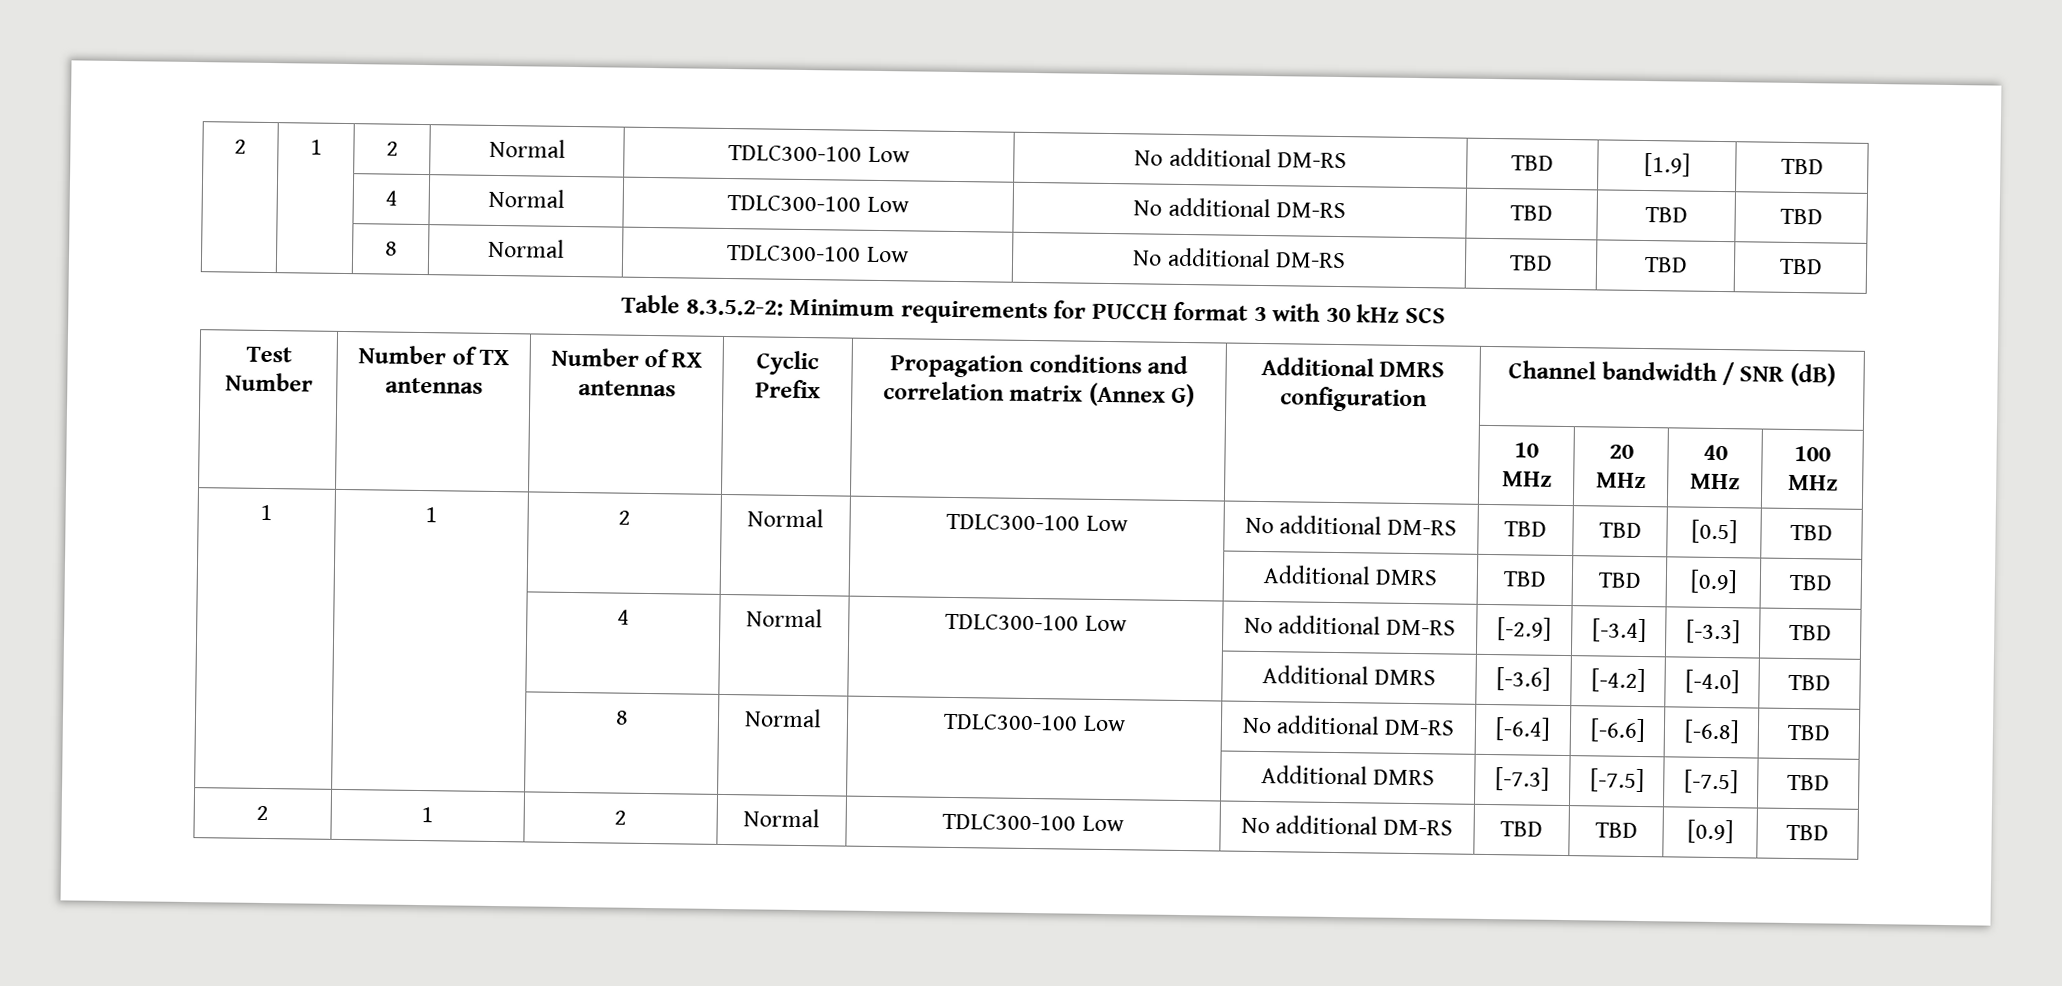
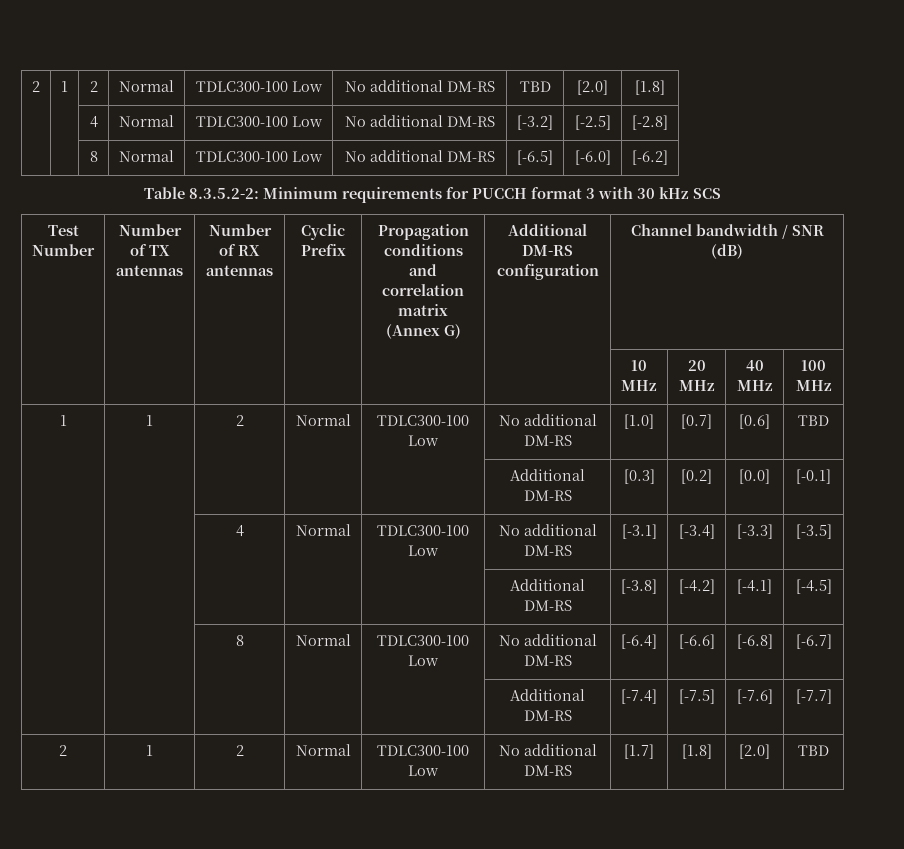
[1643,152,1691,177] [1780,158,1824,175] [384,190,398,206] [487,188,565,208] [727,195,909,213] [1133,197,1346,219] [1510,205,1553,221] [1644,207,1688,223] [1779,208,1823,225] [384,241,398,256] [487,238,565,258] [727,245,909,263] [1132,247,1346,269] [1509,255,1553,271] [1643,257,1688,273] [1778,258,1823,275] [1.9] | TBD // | | 4 | Normal | TDLC300-100 Low | No additional DM-RS | TBD | TBD | TBD // | | 8 | Normal | TDLC300-100 Low | No additional DM-RS | TBD | TBD | TBD -> [577,80,608,95] [635,80,665,95] [89,116,98,128] [119,115,174,127] [195,116,323,127] [344,115,495,127] [517,115,553,130] [574,115,611,130] [632,115,668,130] [89,151,98,162] [119,150,174,162] [195,151,323,162] [344,150,495,162] [517,150,553,165] [574,150,611,165] [632,150,668,165] [2.0] | [1.8] // | | 4 | Normal | TDLC300-100 Low | No additional DM-RS | [-3.2] | [-2.5] | [-2.8] // | | 8 | Normal | TDLC300-100 Low | No additional DM-RS | [-6.5] | [-6.0] | [-6.2]
[1379,361,1446,378] DMRS -> [522,245,573,256] DM-RS
[1504,521,1547,537] [1598,522,1642,538] [1690,519,1738,544] [1790,524,1833,541] [1262,565,1439,586] [1503,571,1547,587] [1597,572,1642,588] [1689,569,1738,594] [1789,574,1832,591] [617,609,630,625] [746,608,823,628] [945,613,1127,632] [1243,615,1457,636] [1497,617,1552,641] TBD | TBD | [0.5] | TBD // | | | | | Additional DMRS | TBD | TBD | [0.9] | TBD // | | 4 | Normal | TDLC300-100 Low | No additional DM-RS | [-2.9] -> [624,414,654,429] [681,414,712,429] [739,414,770,429] [798,415,829,426] [510,469,585,481] [523,490,572,501] [623,469,655,484] [681,469,712,484] [739,469,770,484] [796,469,831,484] [235,525,244,537] [295,524,351,536] [377,525,469,536] [408,545,439,556] [498,524,597,536] [523,545,572,556] [621,524,657,539] [1.0] | [0.7] | [0.6] | TBD // | | | | | Additional DM-RS | [0.3] | [0.2] | [0.0] | [-0.1] // | | 4 | Normal | TDLC300-100 Low | No additional DM-RS | [-3.1]
[1789,624,1832,641] [1261,665,1437,686] [1496,667,1551,691] TBD // | | | | | Additional DMRS | [-3.6] -> [795,524,832,539] [510,579,585,591] [523,600,572,611] [621,579,657,594] [-3.5] // | | | | | Additional DM-RS | [-3.8]
[1684,669,1740,694] [1788,674,1831,691] [-4.0] | TBD -> [737,579,772,594] [795,579,832,594] [-4.1] | [-4.5]
[1787,724,1831,741] [1260,765,1436,786] [1495,767,1550,791] [1589,768,1645,793] [1683,769,1739,794] [1787,774,1830,791] [256,805,269,821] [421,807,434,823] [614,810,627,825] [743,808,820,828] [942,813,1124,832] [1240,815,1454,836] [1500,821,1543,837] [1594,822,1638,838] [1686,819,1734,844] [1786,824,1829,841] TBD // | | | | | Additional DMRS | [-7.3] | [-7.5] | [-7.5] | TBD // 2 | 1 | 2 | Normal | TDLC300-100 Low | No additional DM-RS | TBD | TBD | [0.9] | TBD -> [795,634,832,649] [510,689,585,701] [523,710,572,721] [621,689,657,704] [678,689,715,704] [736,689,773,704] [795,689,832,704] [59,745,67,756] [146,745,153,756] [235,745,244,756] [295,744,351,756] [377,745,469,756] [408,765,439,776] [498,744,597,756] [523,765,572,776] [624,744,654,759] [681,744,712,759] [739,744,770,759] [798,745,829,756] [-6.7] // | | | | | Additional DM-RS | [-7.4] | [-7.5] | [-7.6] | [-7.7] // 2 | 1 | 2 | Normal | TDLC300-100 Low | No additional DM-RS | [1.7] | [1.8] | [2.0] | TBD

